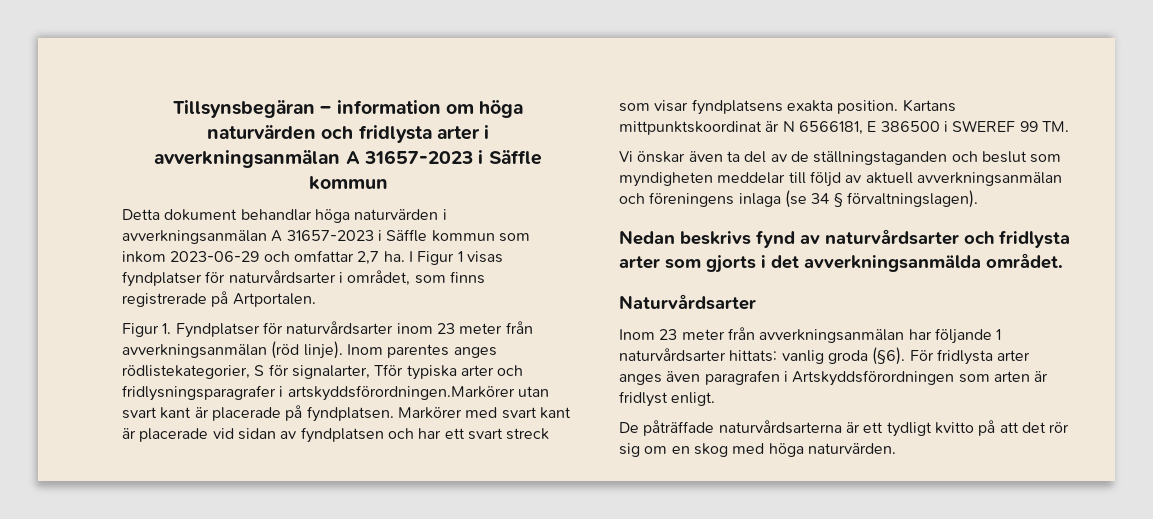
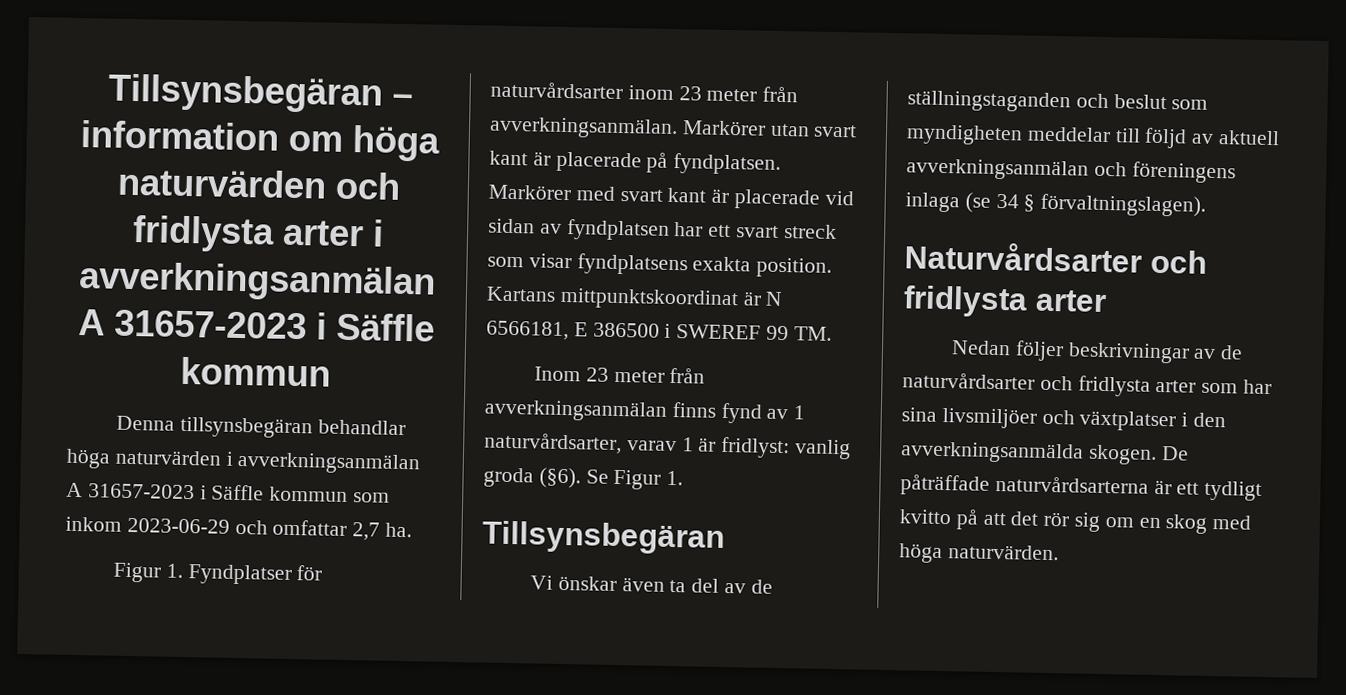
[122,209,238,221] Detta dokument -> [115,415,313,439] Denna tillsynsbegäran
[408,251,503,265] [122,270,485,287] [122,291,316,307] I Figur 1 visas fyndplatser för naturvårdsarter i området, som finns registrerade på Artportalen. -> (413, 530) none
[122,341,497,359] [122,364,524,380] [122,385,515,401] avverkningsanmälan (röd linje). Inom parentes anges rödlistekategorier, S för signalarter, Tför typiska arter och fridlysningsparagrafer i artskyddsförordningen.Markörer -> [489,116,766,140] avverkningsanmälan. Markörer
[387,428,414,439] och -> (670, 230) none
(1069, 126) none -> [533,366,706,384] [484,399,806,424] [484,432,852,460] [483,467,684,490] [482,520,725,555] // Inom 23 meter från avverkningsanmälan finns fynd av 1 naturvårdsarter, varav 1 är fridlyst: vanlig groda (§6). Se Figur 1. // Tillsynsbegäran
[619,230,820,248] Nedan beskrivs fynd av -> [904,241,1207,274] [903,285,1107,318] [950,340,1244,364] Naturvårdsarter och fridlysta arter // Nedan följer beskrivningar av de
[706,253,1063,273] [619,294,756,310] [619,327,1002,344] [619,347,1031,365] [619,370,1049,386] [619,391,716,407] gjorts i det avverkningsanmälda området. // Naturvårdsarter // Inom 23 meter från avverkningsanmälan har följande 1 naturvårdsarter hittats: vanlig groda (§6). För fridlysta arter anges även paragrafen i Artskyddsförordningen som arten är fridlyst enligt. // -> [1243,379,1273,395] [901,407,1227,432] [900,441,1157,465] har sina livsmiljöer och växtplatser i den avverkningsanmälda skogen.

